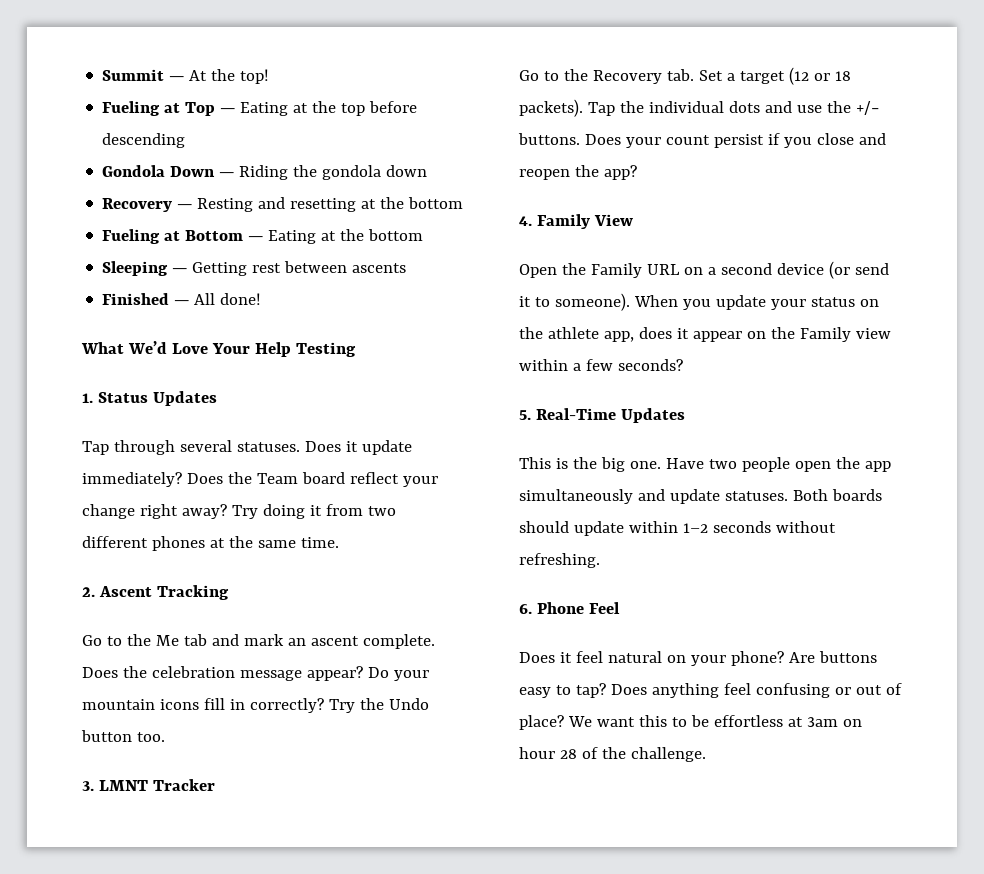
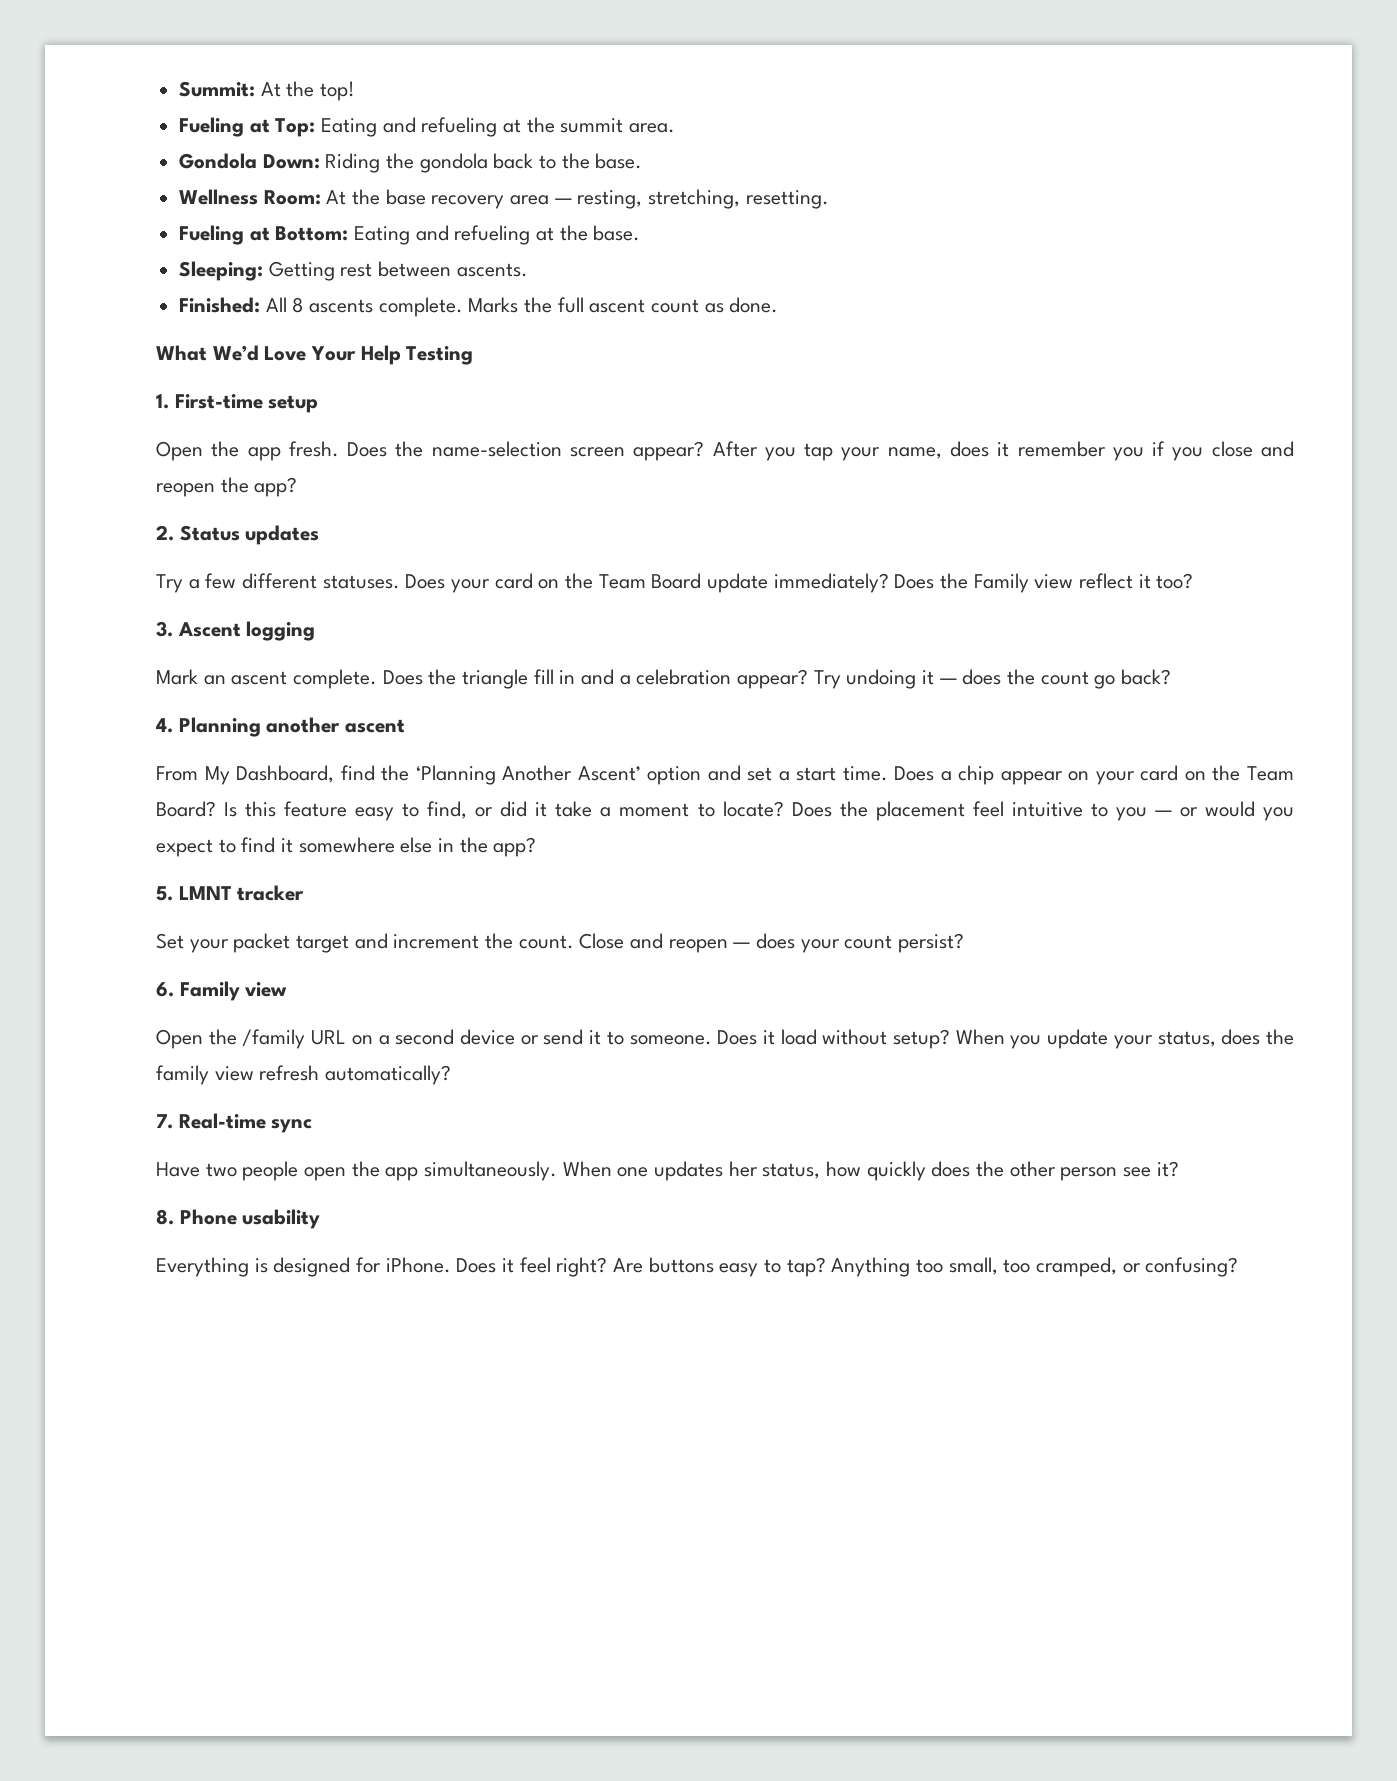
[102,69,185,81] Summit — -> [179,81,256,97] Summit:
[185,101,418,116] [102,133,186,148] Top — Eating at the top before descending -> [275,117,676,137] Top: Eating and refueling at the summit area.
[170,166,235,177] Down — -> [262,154,320,169] Down:
[386,165,428,177] [102,197,464,212] [102,229,424,244] [102,261,407,276] [102,293,262,305] down // Recovery — Resting and resetting at the bottom // Fueling at Bottom — Eating at the bottom // Sleeping — Getting rest between ascents // Finished — All done! -> [493,153,643,169] [179,189,829,209] [179,225,641,245] [179,261,528,281] [179,297,779,317] back to the base. // Wellness Room: At the base recovery area — resting, stretching, resetting. // Fueling at Bottom: Eating and refueling at the base. // Sleeping: Getting rest between ascents. // Finished: All 8 ascents complete. Marks the full ascent count as done.
[97,391,217,406] [82,440,412,455] [82,472,438,487] [82,504,396,519] [82,536,339,551] [82,585,229,600] [82,634,435,649] [82,666,429,681] [82,698,429,713] [81,730,165,742] [82,779,215,791] [519,67,851,85] [519,99,879,117] [518,133,764,148] Status Updates // Tap through several statuses. Does it update immediately? Does the Team board reflect your change right away? Try doing it from two different phones at the same time. // 2. Ascent Tracking // Go to the Me tab and mark an ascent complete. Does the celebration message appear? Do your mountain icons fill in correctly? Try the Undo button too. // 3. LMNT Tracker // Go to the Recovery tab. Set a target (12 or 18 packets). Tap the individual dots and use the +/− buttons. Does your count persist -> [174,394,319,413] [156,441,1144,461] First-time setup // Open the app fresh. Does the name-selection screen appear? After you tap your name, does it remember you
[519,214,633,229] [519,263,642,278] 4. Family View // Open the Family -> [156,525,320,545] [156,573,1194,593] [156,621,316,641] [156,669,1172,689] [156,717,406,737] [156,765,1294,785] [156,801,1294,821] [156,837,537,857] [156,885,305,901] [156,933,965,953] [156,981,288,1001] [156,1029,306,1049] 2. Status updates // Try a few different statuses. Does your card on the Team Board update immediately? Does the Family view reflect it too? // 3. Ascent logging // Mark an ascent complete. Does the triangle fill in and a celebration appear? Try undoing it — does the count go back? // 4. Planning another ascent // From My Dashboard, find the ‘Planning Another Ascent’ option and set a start time. Does a chip appear on your card on the Team Board? Is this feature easy to find, or did it take a moment to locate? Does the placement feel intuitive to you — or would you expect to find it somewhere else in the app? // 5. LMNT tracker // Set your packet target and increment the count. Close and reopen — does your count persist? // 6. Family view // Open the /family
[828,261,850,279] (or -> [520,1035,539,1045] or
[554,293,879,311] [519,327,891,342] [519,359,683,371] [519,408,685,423] [519,457,661,472] someone). When you update your status on the athlete app, does it appear on the Family view within a few seconds? // 5. Real-Time Updates // This is the big one. -> [629,1029,1295,1049] [156,1065,452,1085] [156,1113,313,1133] someone. Does it load without setup? When you update your status, does the family view refresh automatically? // 7. Real-time sync //
[519,489,882,504] [519,521,836,536] [519,553,600,568] [519,602,620,614] [519,651,784,666] simultaneously and update statuses. Both boards should update within 1–2 seconds without refreshing. // 6. Phone Feel // Does it feel natural on your phone? -> [424,1161,1179,1181] [156,1209,321,1229] [156,1257,608,1277] simultaneously. When one updates her status, how quickly does the other person see it? // 8. Phone usability // Everything is designed for iPhone. Does it feel right?
[610,683,902,698] [519,715,862,730] [519,747,706,762] Does anything feel confusing or out of place? We want this to be effortless at 3am on hour 28 of the challenge. -> [831,1257,1239,1277] Anything too small, too cramped, or confusing?

